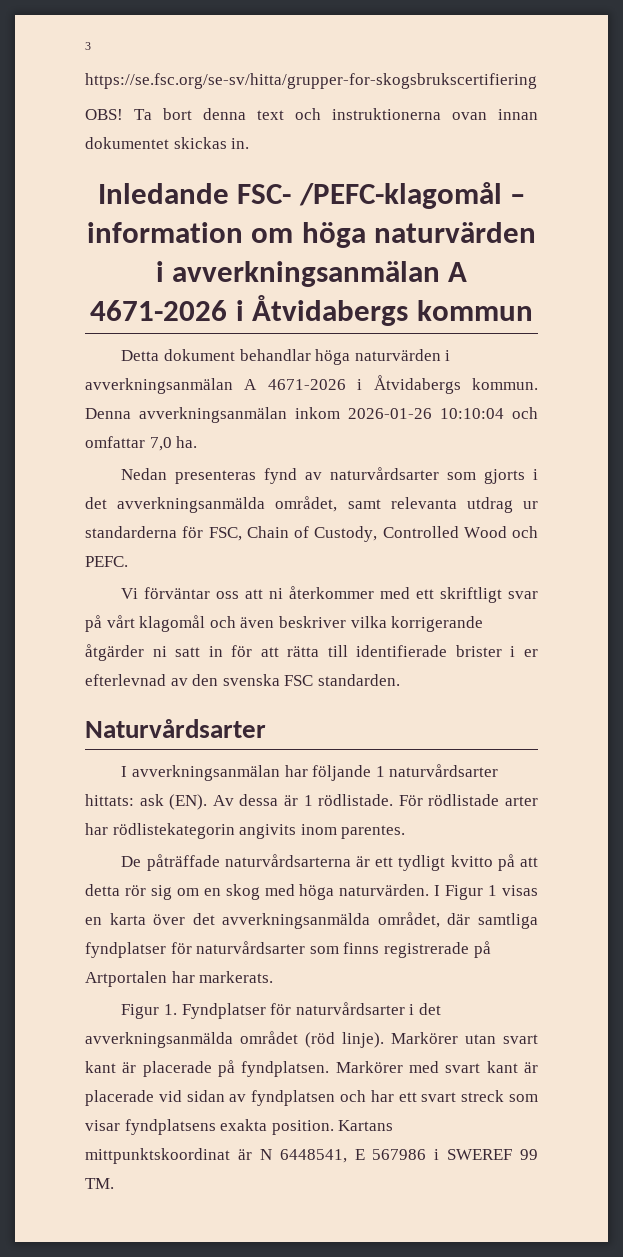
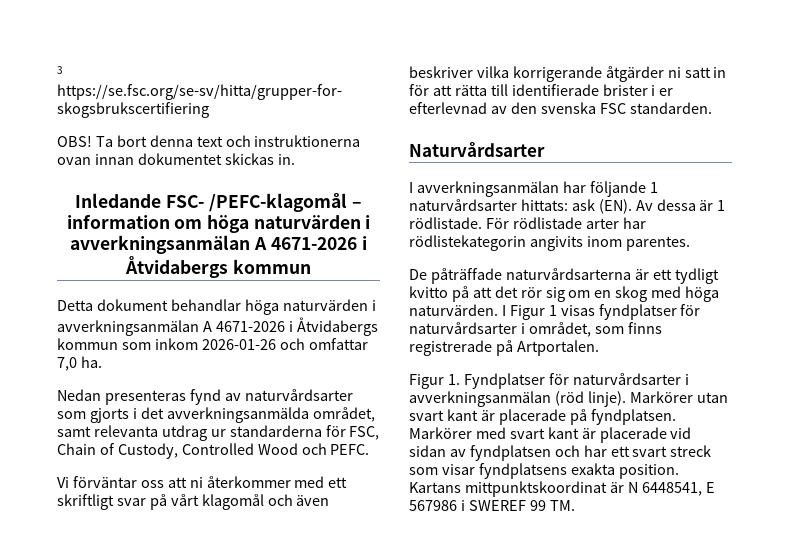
[471,378,538,390] [85,407,287,423] kommun. Denna avverkningsanmälan -> [57,338,151,350] kommun som
[440,408,504,419] 10:10:04 -> (276, 344) none
[85,884,120,896] detta -> [494,286,518,298] det
[85,912,538,929] en karta över det avverkningsanmälda området, där samtliga -> (595, 310) none
(306, 947) none -> [520,322,591,337] i området,
[85,971,274,987] Artportalen har markerats. -> [516,340,599,356] Artportalen.
[418,1003,441,1015] [85,1031,298,1048] det avverkningsanmälda området -> [409,391,551,407] avverkningsanmälan

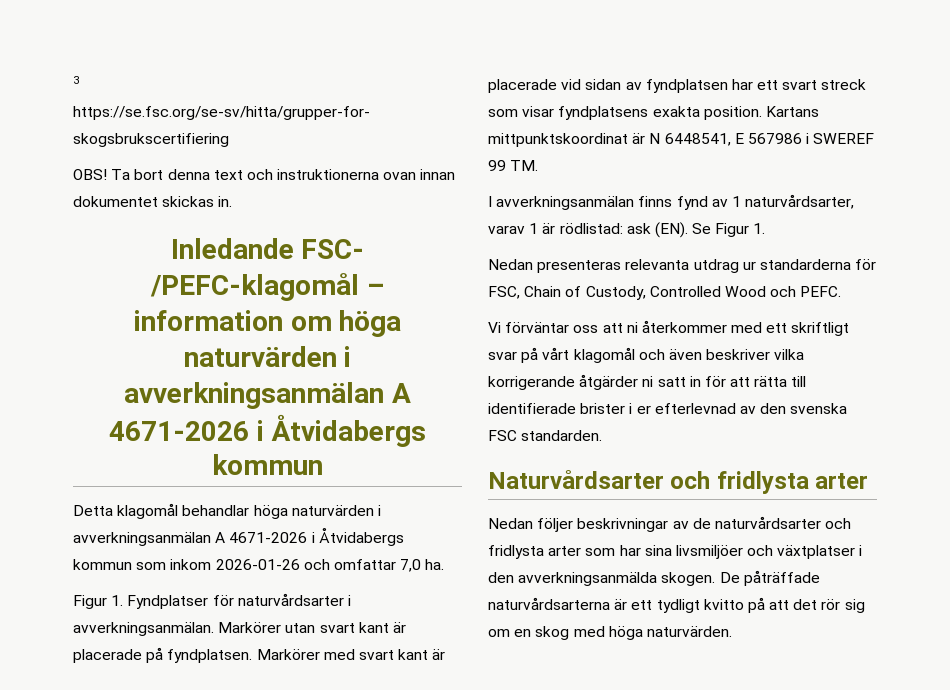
[96,299,168,311] dokument -> [117,503,179,519] klagomål
[57,389,353,405] [57,407,375,423] [57,426,91,437] Nedan presenteras fynd av naturvårdsarter som gjorts i det avverkningsanmälda området, samt -> [73,593,351,609] [73,622,406,636] [73,647,446,663] [488,79,867,93] [488,106,819,120] [488,133,875,147] [488,160,539,171] [488,194,855,210] [488,222,766,238] [488,259,622,273] Figur 1. Fyndplatser för naturvårdsarter i avverkningsanmälan. Markörer utan svart kant är placerade på fyndplatsen. Markörer med svart kant är placerade vid sidan av fyndplatsen har ett svart streck som visar fyndplatsens exakta position. Kartans mittpunktskoordinat är N 6448541, E 567986 i SWEREF 99 TM. // I avverkningsanmälan finns fynd av 1 naturvårdsarter, varav 1 är rödlistad: ask (EN). Se Figur 1. // Nedan presenteras
[409,181,658,197] [409,199,726,214] [409,217,646,229] [409,235,690,251] // I avverkningsanmälan har följande 1 naturvårdsarter hittats: ask (EN). Av dessa är 1 rödlistade. För rödlistade arter har rödlistekategorin angivits inom parentes. // -> [670,471,869,494] [488,516,852,532] [488,545,863,559] [488,572,716,586] och fridlysta arter // Nedan följer beskrivningar av de naturvårdsarter och fridlysta arter som har sina livsmiljöer och växtplatser i den avverkningsanmälda skogen.
[501,304,701,320] [409,322,662,337] [409,340,599,356] [409,373,689,389] [409,391,728,407] [409,409,676,425] [409,427,692,443] [409,445,712,461] [409,463,679,479] [409,481,715,497] [409,500,575,511] I Figur 1 visas fyndplatser för naturvårdsarter i området, som finns registrerade på Artportalen. // Figur 1. Fyndplatser för naturvårdsarter i avverkningsanmälan (röd linje). Markörer utan svart kant är placerade på fyndplatsen. Markörer med svart kant är placerade vid sidan av fyndplatsen och har ett svart streck som visar fyndplatsens exakta position. Kartans mittpunktskoordinat är N 6448541, E 567986 i SWEREF 99 TM. -> (732, 631) none

